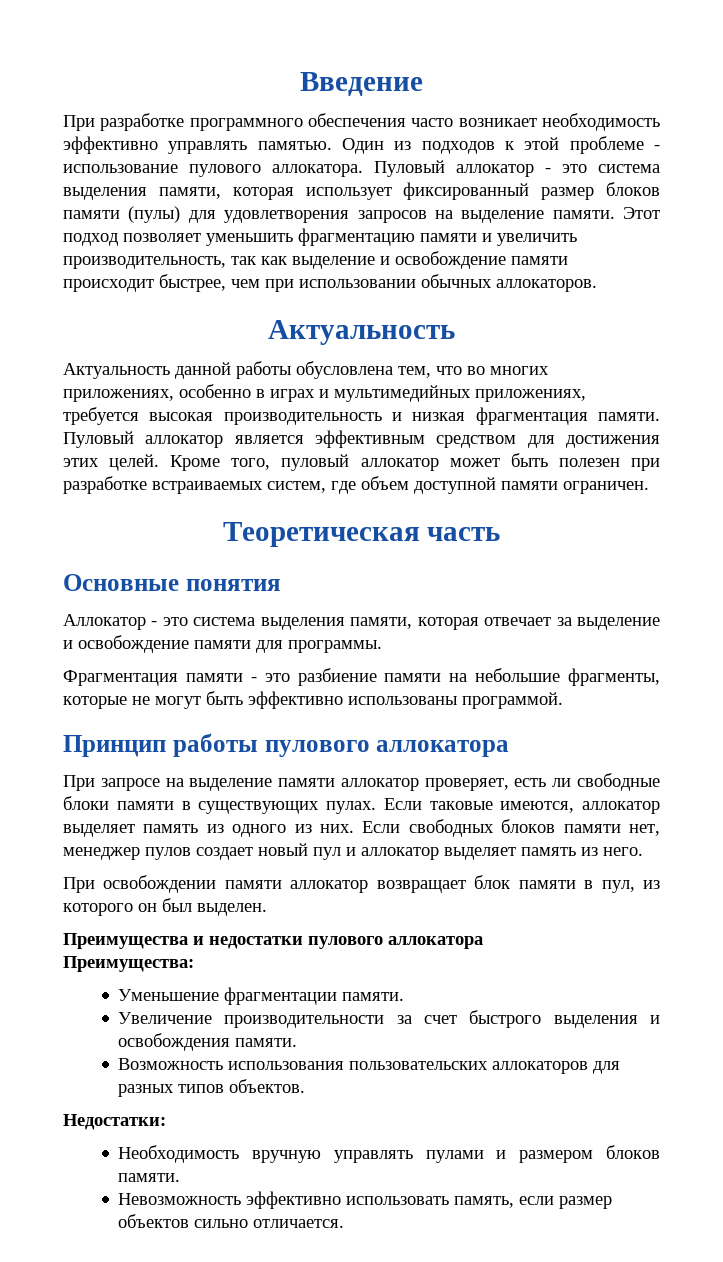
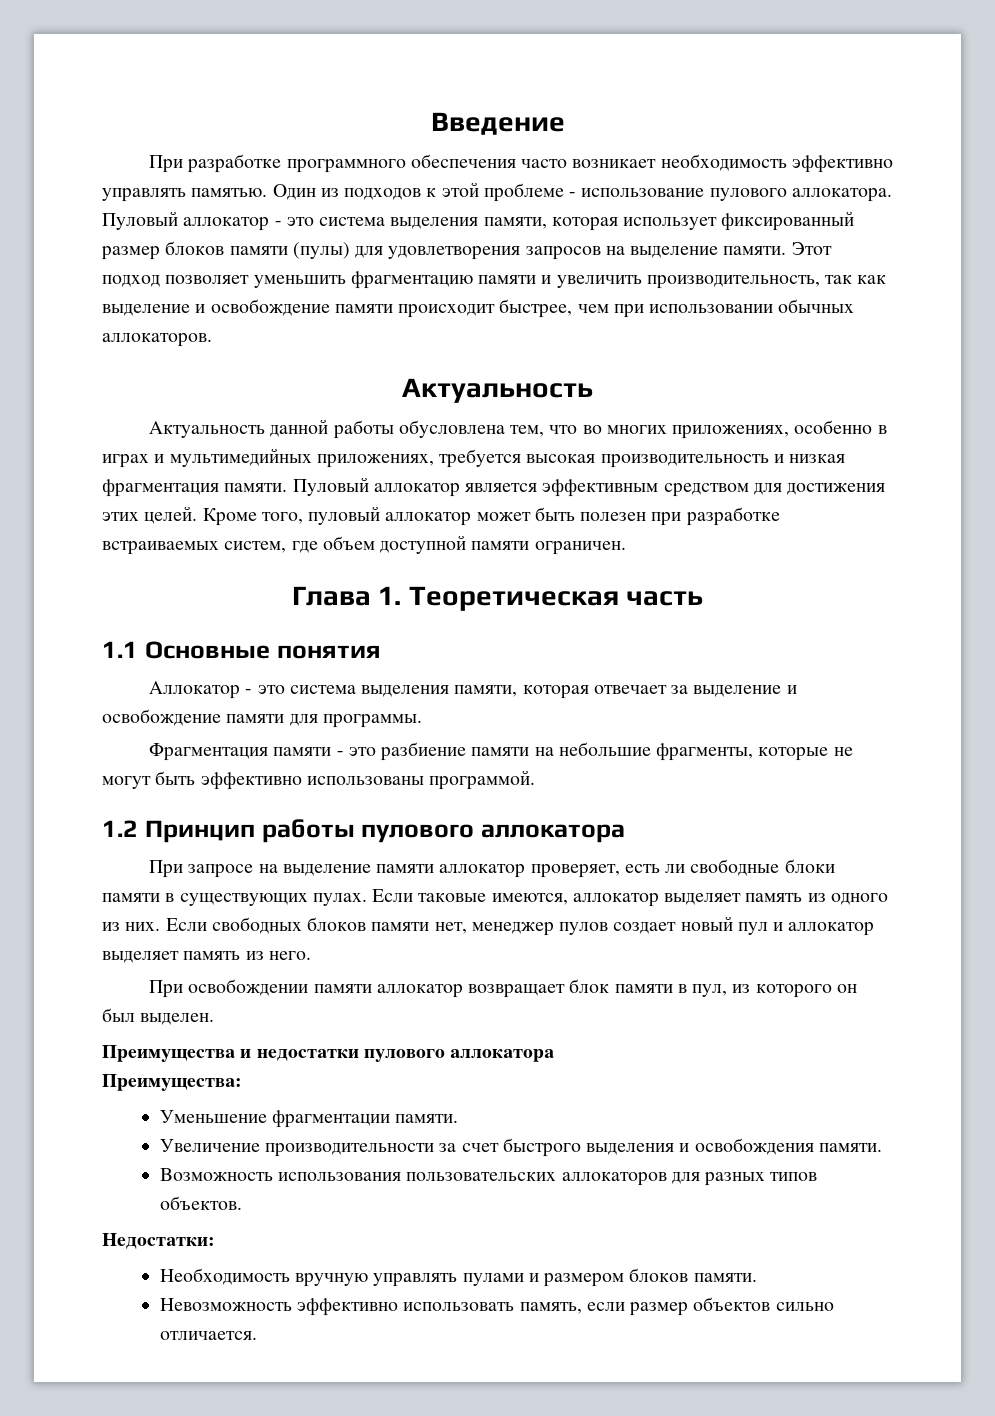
(649, 487) none -> [291,586,402,606] Глава 1.
(501, 534) none -> [102,641,138,658] 1.1
(563, 700) none -> [102,820,138,837] 1.2

